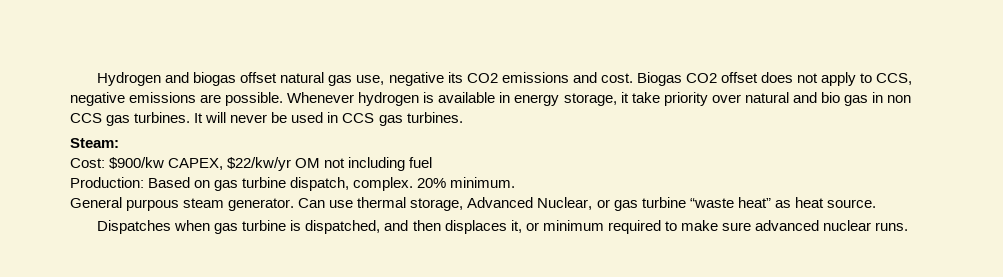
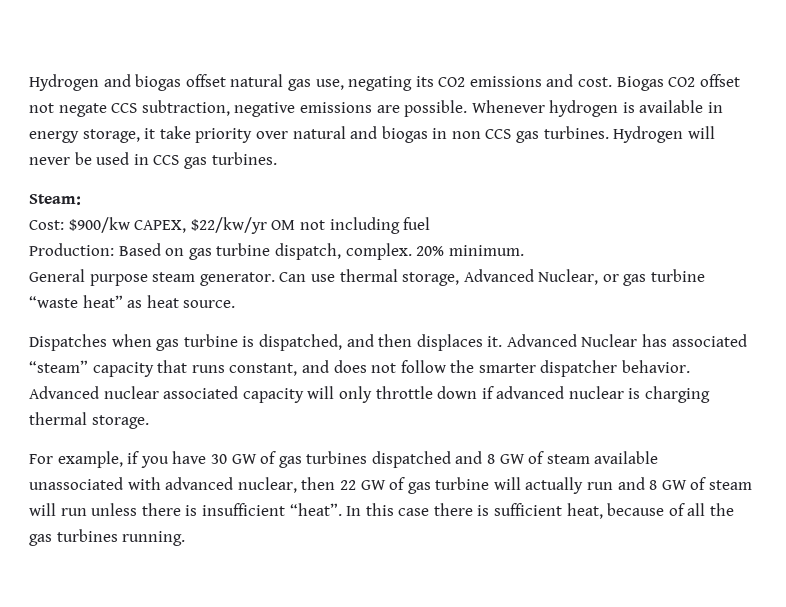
[388,72,444,86] negative -> [348,76,413,91] negating
[760,72,913,86] does not apply to CCS, -> [29,100,230,117] not negate CCS subtraction,
[820,92,868,106] bio gas -> [381,126,428,143] biogas
[194,113,204,123] It -> [613,126,684,143] Hydrogen
[126,199,180,211] purpous -> [89,274,148,286] purpose
[510,220,909,234] it, or minimum required to make sure advanced nuclear runs. -> [487,334,747,347] [29,360,691,377] [29,386,711,403] [29,412,149,429] [29,451,659,468] [29,477,753,494] [29,503,735,519] [29,529,186,546] it. Advanced Nuclear has associated “steam” capacity that runs constant, and does not follow the smarter dispatcher behavior. Advanced nuclear associated capacity will only throttle down if advanced nuclear is charging thermal storage. // For example, if you have 30 GW of gas turbines dispatched and 8 GW of steam available unassociated with advanced nuclear, then 22 GW of gas turbine will actually run and 8 GW of steam will run unless there is insufficient “heat”. In this case there is sufficient heat, because of all the gas turbines running.

